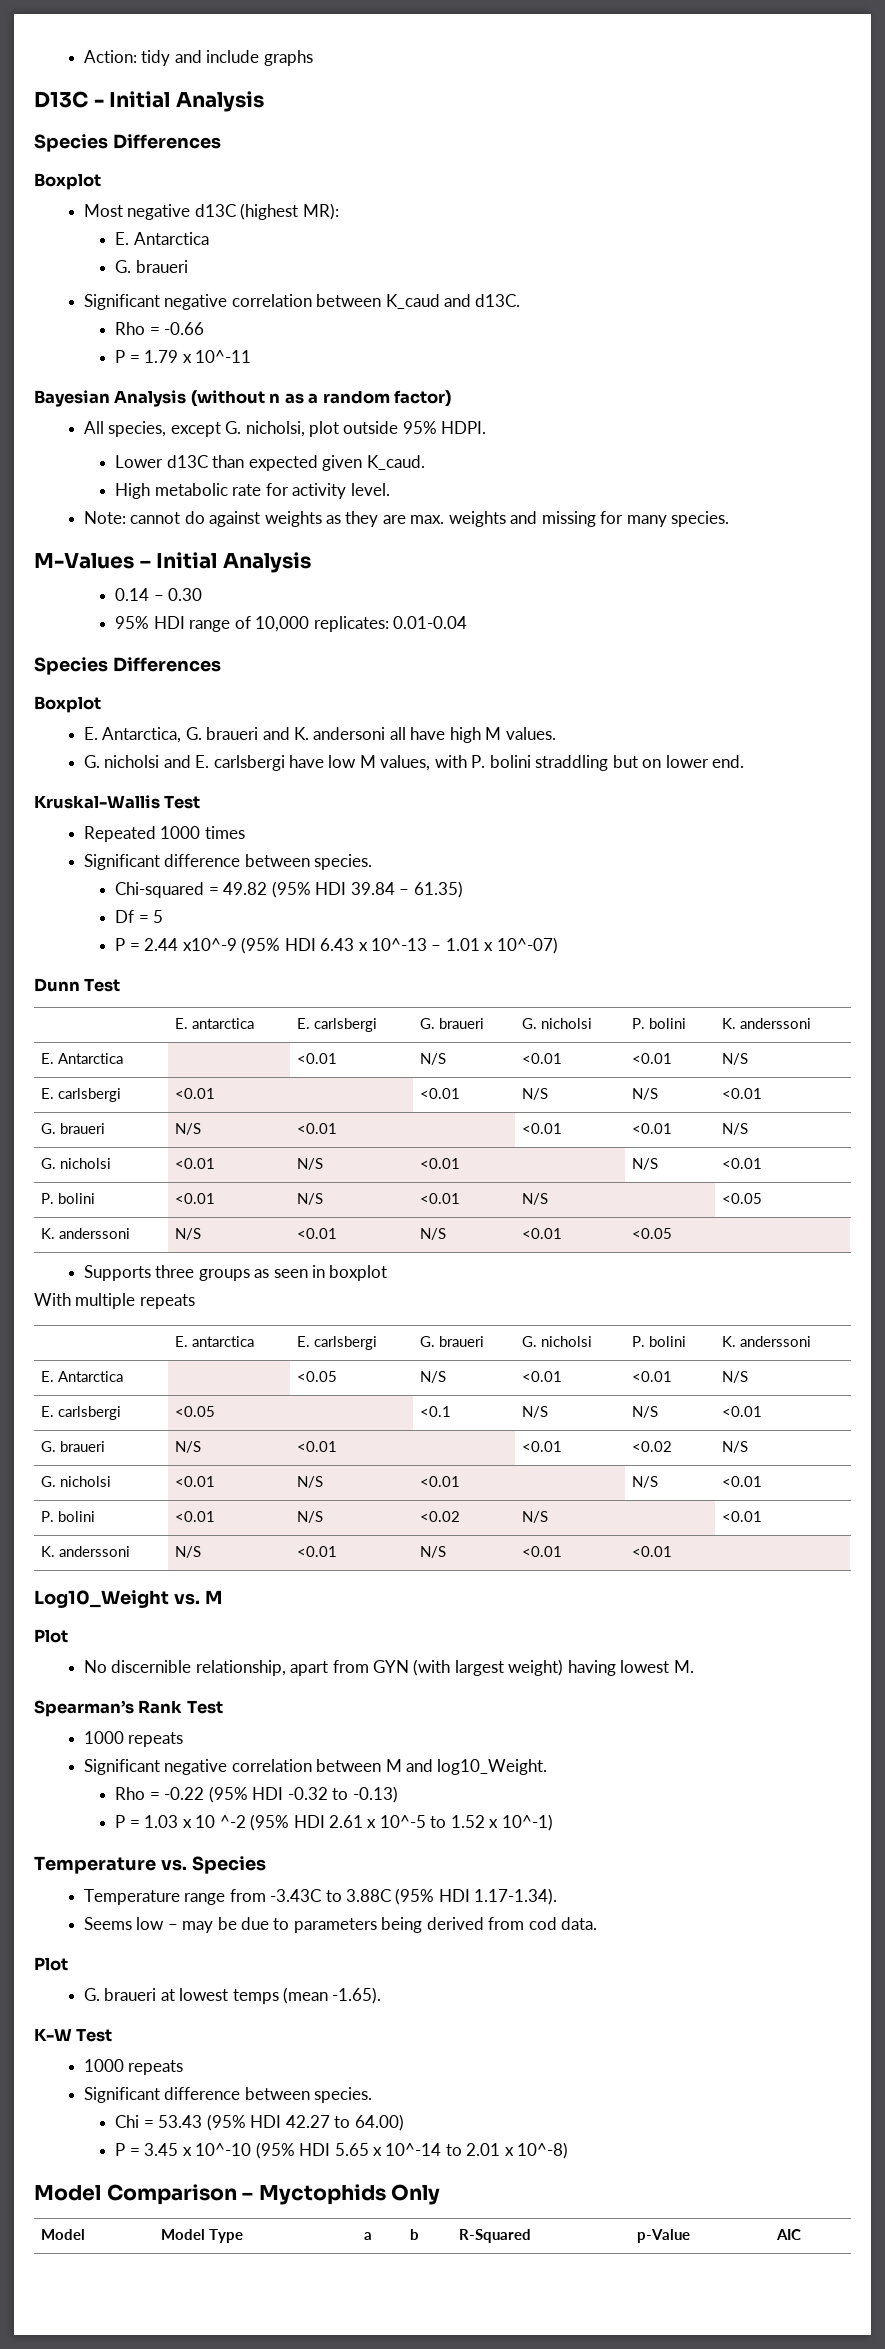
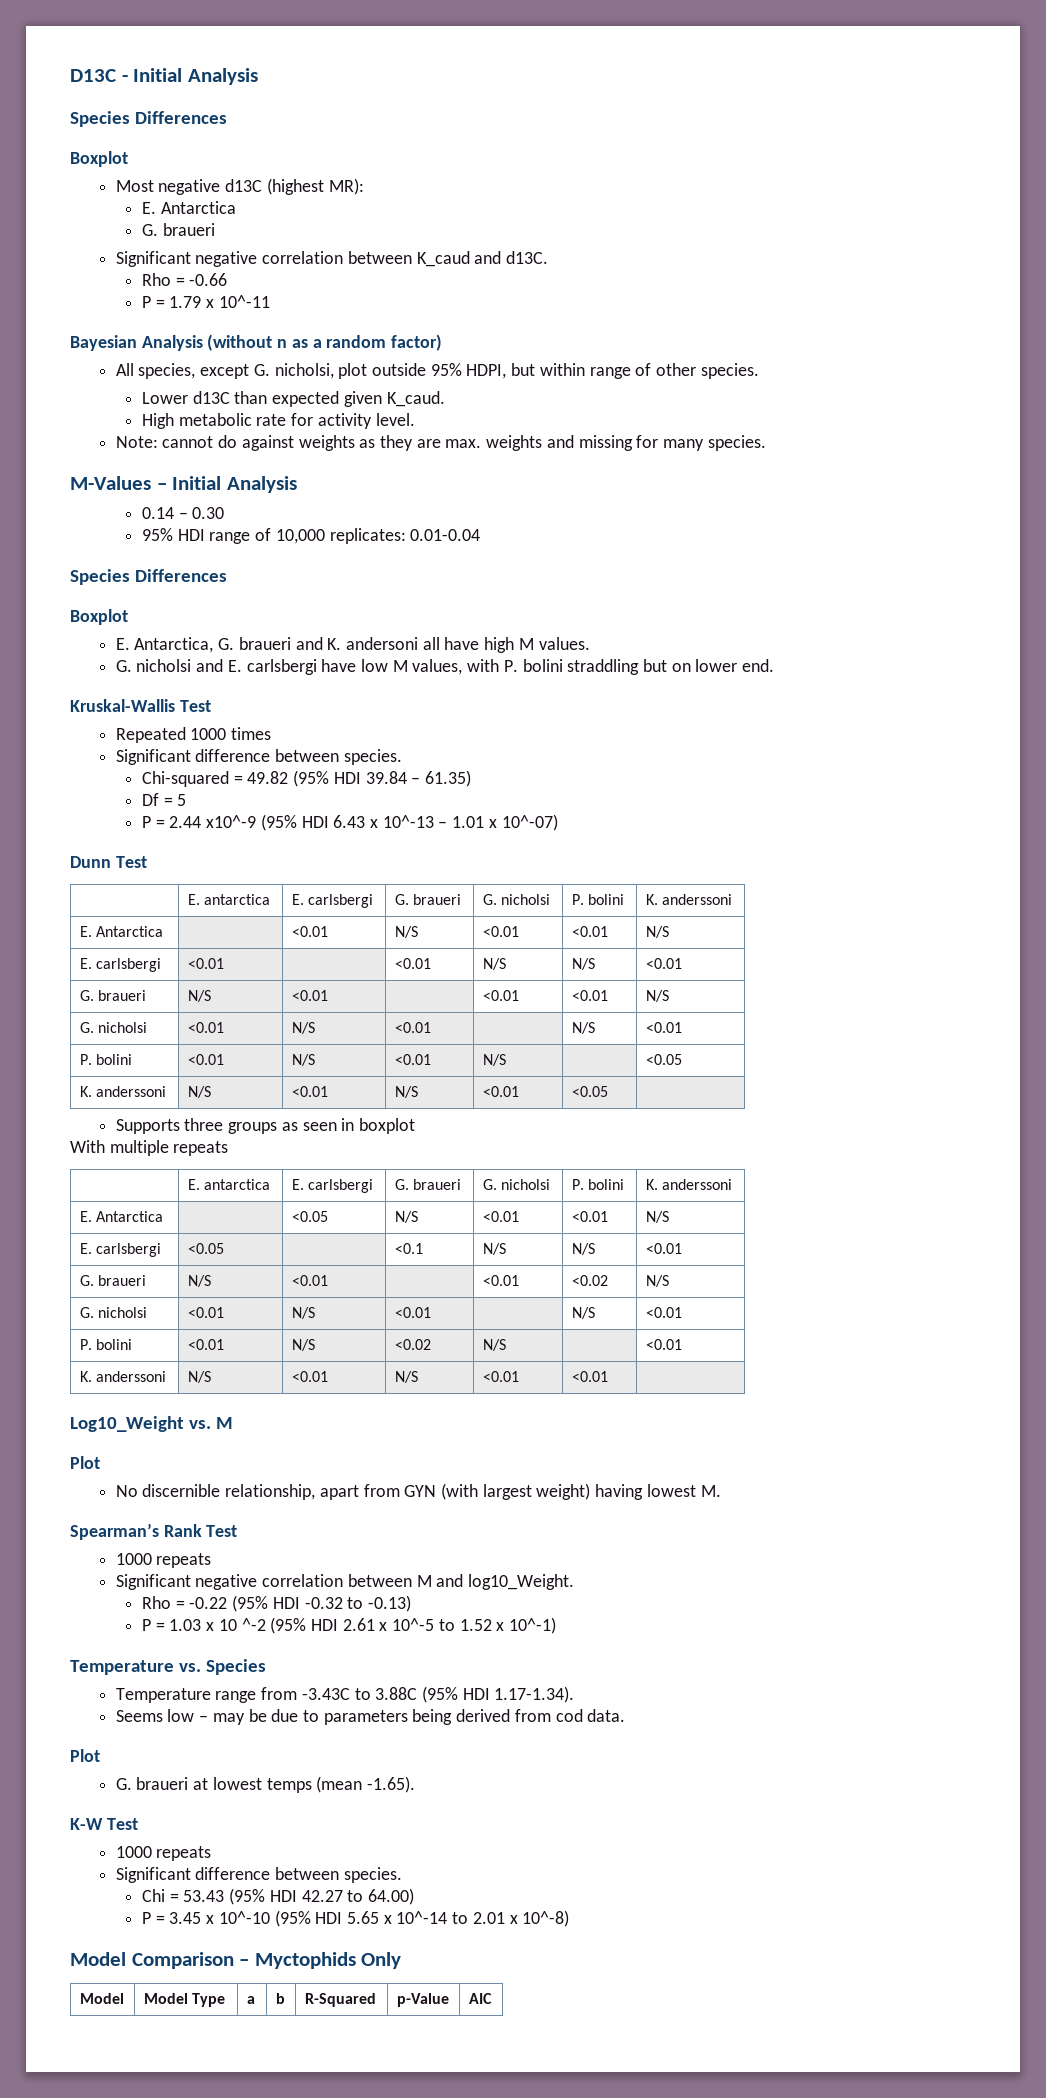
[83,50,313,66] Action: tidy and include graphs // -> (70, 75) none
[441,421,487,434] HDPI. -> [466,363,759,379] HDPI, but within range of other species.

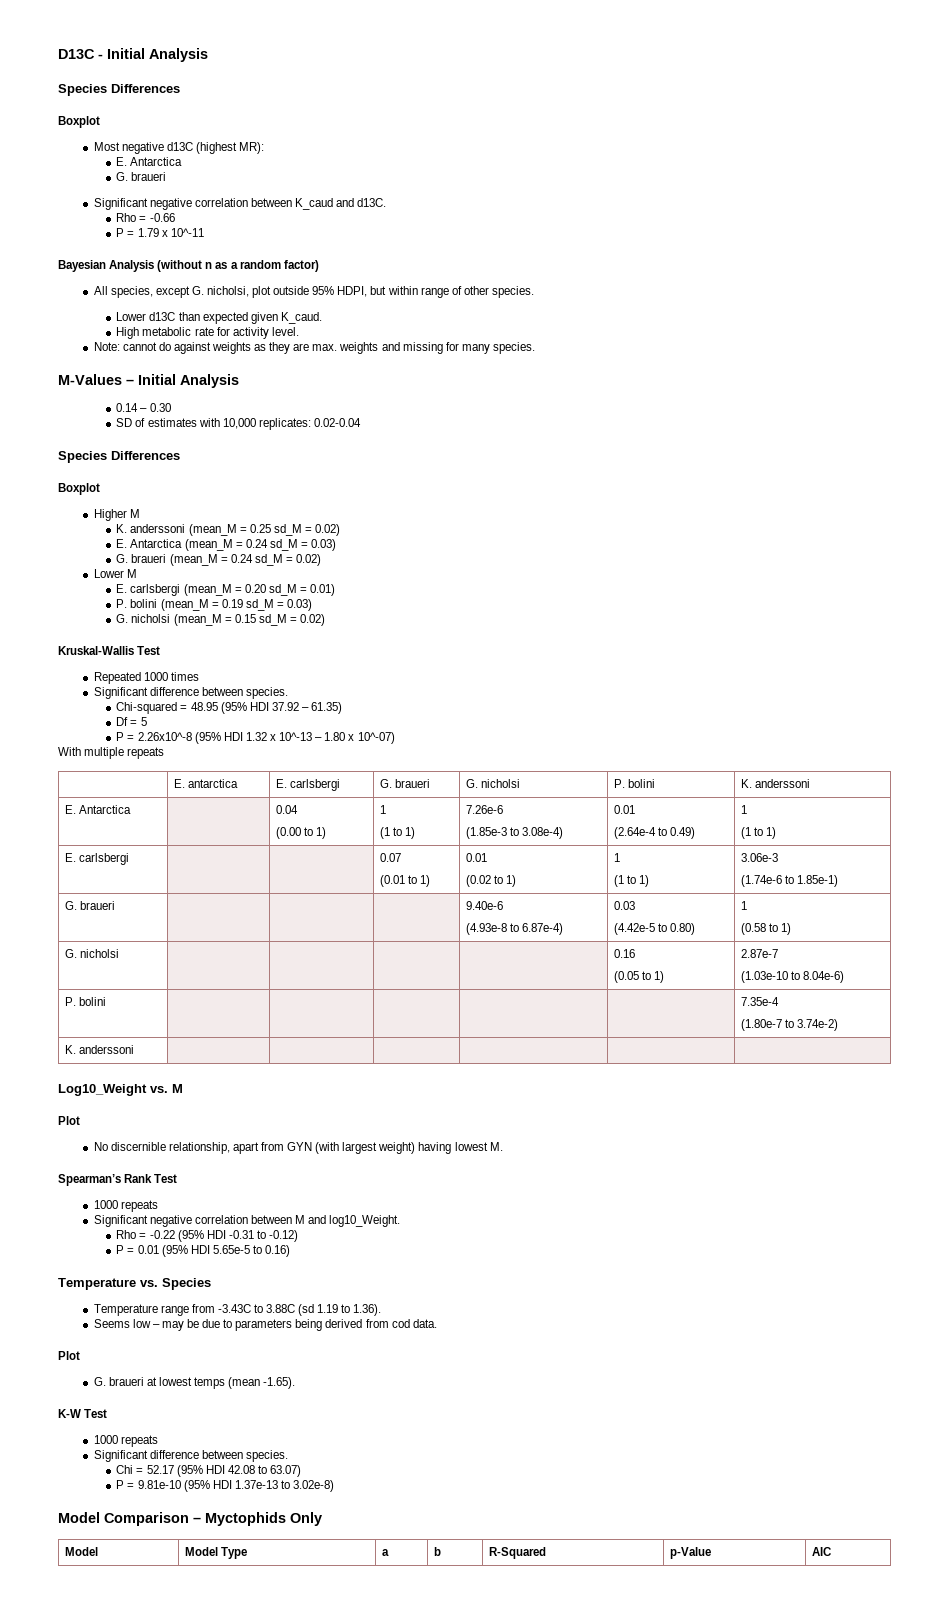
[141,528,272,544] 95% HDI range of -> [116,418,220,427] SD of estimates with
[410,529,481,541] [70,569,228,585] [70,609,128,625] [115,637,590,653] [115,659,775,675] 0.01-0.04 // Species Differences // Boxplot // E. Antarctica, G. braueri and K. andersoni all have high M values. // G. nicholsi and E. carlsbergi have low M values, with P. bolini straddling but on lower end. -> [314,418,362,427] [58,451,180,463] [58,483,100,495] [93,509,140,521] [116,524,341,536] [116,539,337,551] [116,554,322,566] [93,569,137,578] [116,584,336,596] [116,599,313,611] [116,614,326,626] 0.02-0.04 // Species Differences // Boxplot // Higher M // K. anderssoni (mean_M = 0.25 sd_M = 0.02) // E. Antarctica (mean_M = 0.24 sd_M = 0.03) // G. braueri (mean_M = 0.24 sd_M = 0.02) // Lower M // E. carlsbergi (mean_M = 0.20 sd_M = 0.01) // P. bolini (mean_M = 0.19 sd_M = 0.03) // G. nicholsi (mean_M = 0.15 sd_M = 0.02)
[247,770,407,787] 49.82 (95% HDI 39.84 -> [190,702,299,714] 48.95 (95% HDI 37.92
[169,814,366,831] 2.44 x10^-9 (95% HDI 6.43 -> [137,732,267,744] 2.26x10^-8 (95% HDI 1.32
[452,816,485,828] 1.01 -> [324,732,346,741] 1.80
[70,856,147,868] [187,894,271,905] [291,894,374,908] [394,894,462,905] [482,894,551,905] [571,894,625,905] [645,894,733,905] [79,926,164,937] [291,926,328,937] [394,926,418,938] [482,926,519,937] [571,926,608,937] [645,926,669,938] [79,958,162,972] [187,958,224,969] [394,958,431,969] [482,958,506,970] [571,958,595,970] [645,958,682,969] [79,990,147,1001] [187,990,211,1002] [291,990,328,1001] [482,990,519,1001] [571,990,608,1001] [645,990,669,1002] [79,1022,148,1033] [187,1022,224,1033] [291,1022,315,1034] [394,1022,431,1033] [571,1022,595,1034] [645,1022,682,1033] [79,1054,133,1065] [187,1054,224,1065] [291,1054,315,1066] [394,1054,431,1065] [482,1054,506,1066] [645,1054,682,1065] [79,1086,167,1097] [187,1086,211,1098] [291,1086,328,1097] [394,1086,418,1098] [482,1086,519,1097] [571,1086,608,1097] [115,1118,415,1134] // Dunn Test // | E. antarctica | E. carlsbergi | G. braueri | G. nicholsi | P. bolini | K. anderssoni // E. Antarctica | | <0.01 | N/S | <0.01 | <0.01 | N/S // E. carlsbergi | <0.01 | | <0.01 | N/S | N/S | <0.01 // G. braueri | N/S | <0.01 | | <0.01 | <0.01 | N/S // G. nicholsi | <0.01 | N/S | <0.01 | | N/S | <0.01 // P. bolini | <0.01 | N/S | <0.01 | N/S | | <0.05 // K. anderssoni | N/S | <0.01 | N/S | <0.01 | <0.05 | // Supports three groups as seen in boxplot -> (395, 738) none
[291,1211,328,1222] [394,1211,418,1223] [482,1211,519,1222] [571,1211,608,1222] [645,1211,669,1223] [79,1243,162,1257] [187,1243,224,1254] [394,1243,423,1254] [482,1243,506,1255] [571,1243,595,1255] [645,1243,682,1254] [79,1275,147,1286] [187,1275,211,1287] [291,1275,328,1286] [482,1275,519,1286] [571,1275,608,1286] [645,1275,669,1287] [79,1307,148,1318] [187,1307,224,1318] [291,1307,315,1319] [394,1307,431,1318] [571,1307,595,1319] [645,1307,682,1318] [79,1339,133,1350] [187,1339,224,1350] [291,1339,315,1351] [394,1339,431,1350] [482,1339,506,1351] [645,1339,682,1350] [79,1371,167,1382] [187,1371,211,1383] [291,1371,328,1382] [394,1371,418,1383] [482,1371,519,1382] [571,1371,608,1382] <0.05 | N/S | <0.01 | <0.01 | N/S // E. carlsbergi | <0.05 | | <0.1 | N/S | N/S | <0.01 // G. braueri | N/S | <0.01 | | <0.01 | <0.02 | N/S // G. nicholsi | <0.01 | N/S | <0.01 | | N/S | <0.01 // P. bolini | <0.01 | N/S | <0.02 | N/S | | <0.01 // K. anderssoni | N/S | <0.01 | N/S | <0.01 | <0.01 -> [275,805,298,814] [275,827,326,839] [379,805,386,814] [379,827,415,839] [465,805,503,814] [465,827,563,839] [613,805,635,814] [613,827,695,839] [740,805,747,814] [740,827,776,839] [64,853,129,865] [379,853,401,862] [379,875,430,887] [465,853,487,862] [465,875,516,887] [613,853,620,862] [613,875,649,887] [740,853,778,862] [740,875,838,887] [64,901,115,910] [465,901,503,910] [465,923,563,935] [613,901,635,910] [613,923,695,935] [740,901,747,910] [740,923,791,935] [64,949,119,958] [613,949,635,958] [613,971,664,983] [740,949,778,958] [740,971,844,983] [64,997,106,1006] [740,997,779,1006] [740,1019,838,1031] [64,1045,134,1054] 0.04 // (0.00 to 1) | 1 // (1 to 1) | 7.26e-6 // (1.85e-3 to 3.08e-4) | 0.01 // (2.64e-4 to 0.49) | 1 // (1 to 1) // E. carlsbergi | | | 0.07 // (0.01 to 1) | 0.01 // (0.02 to 1) | 1 // (1 to 1) | 3.06e-3 // (1.74e-6 to 1.85e-1) // G. braueri | | | | 9.40e-6 // (4.93e-8 to 6.87e-4) | 0.03 // (4.42e-5 to 0.80) | 1 // (0.58 to 1) // G. nicholsi | | | | | 0.16 // (0.05 to 1) | 2.87e-7 // (1.03e-10 to 8.04e-6) // P. bolini | | | | | | 7.35e-4 // (1.80e-7 to 3.74e-2) // K. anderssoni | | | | |
[304,1595,412,1612] [141,1617,557,1634] -0.32 to -0.13) // P = 1.03 x 10 ^-2 (95% HDI 2.61 x 10^-5 to 1.52 x 10^-1) -> [228,1230,299,1242] [116,1245,291,1257] -0.31 to -0.12) // P = 0.01 (95% HDI 5.65e-5 to 0.16)
[421,1686,575,1703] (95% HDI 1.17-1.34). -> [298,1304,382,1316] (sd 1.19 to 1.36).
[183,1888,415,1905] [141,1910,570,1927] 53.43 (95% HDI 42.27 to 64.00) // P = 3.45 x 10^-10 (95% HDI 5.65 x 10^-14 to 2.01 x 10^-8) -> [146,1465,302,1477] [116,1480,335,1492] 52.17 (95% HDI 42.08 to 63.07) // P = 9.81e-10 (95% HDI 1.37e-13 to 3.02e-8)

